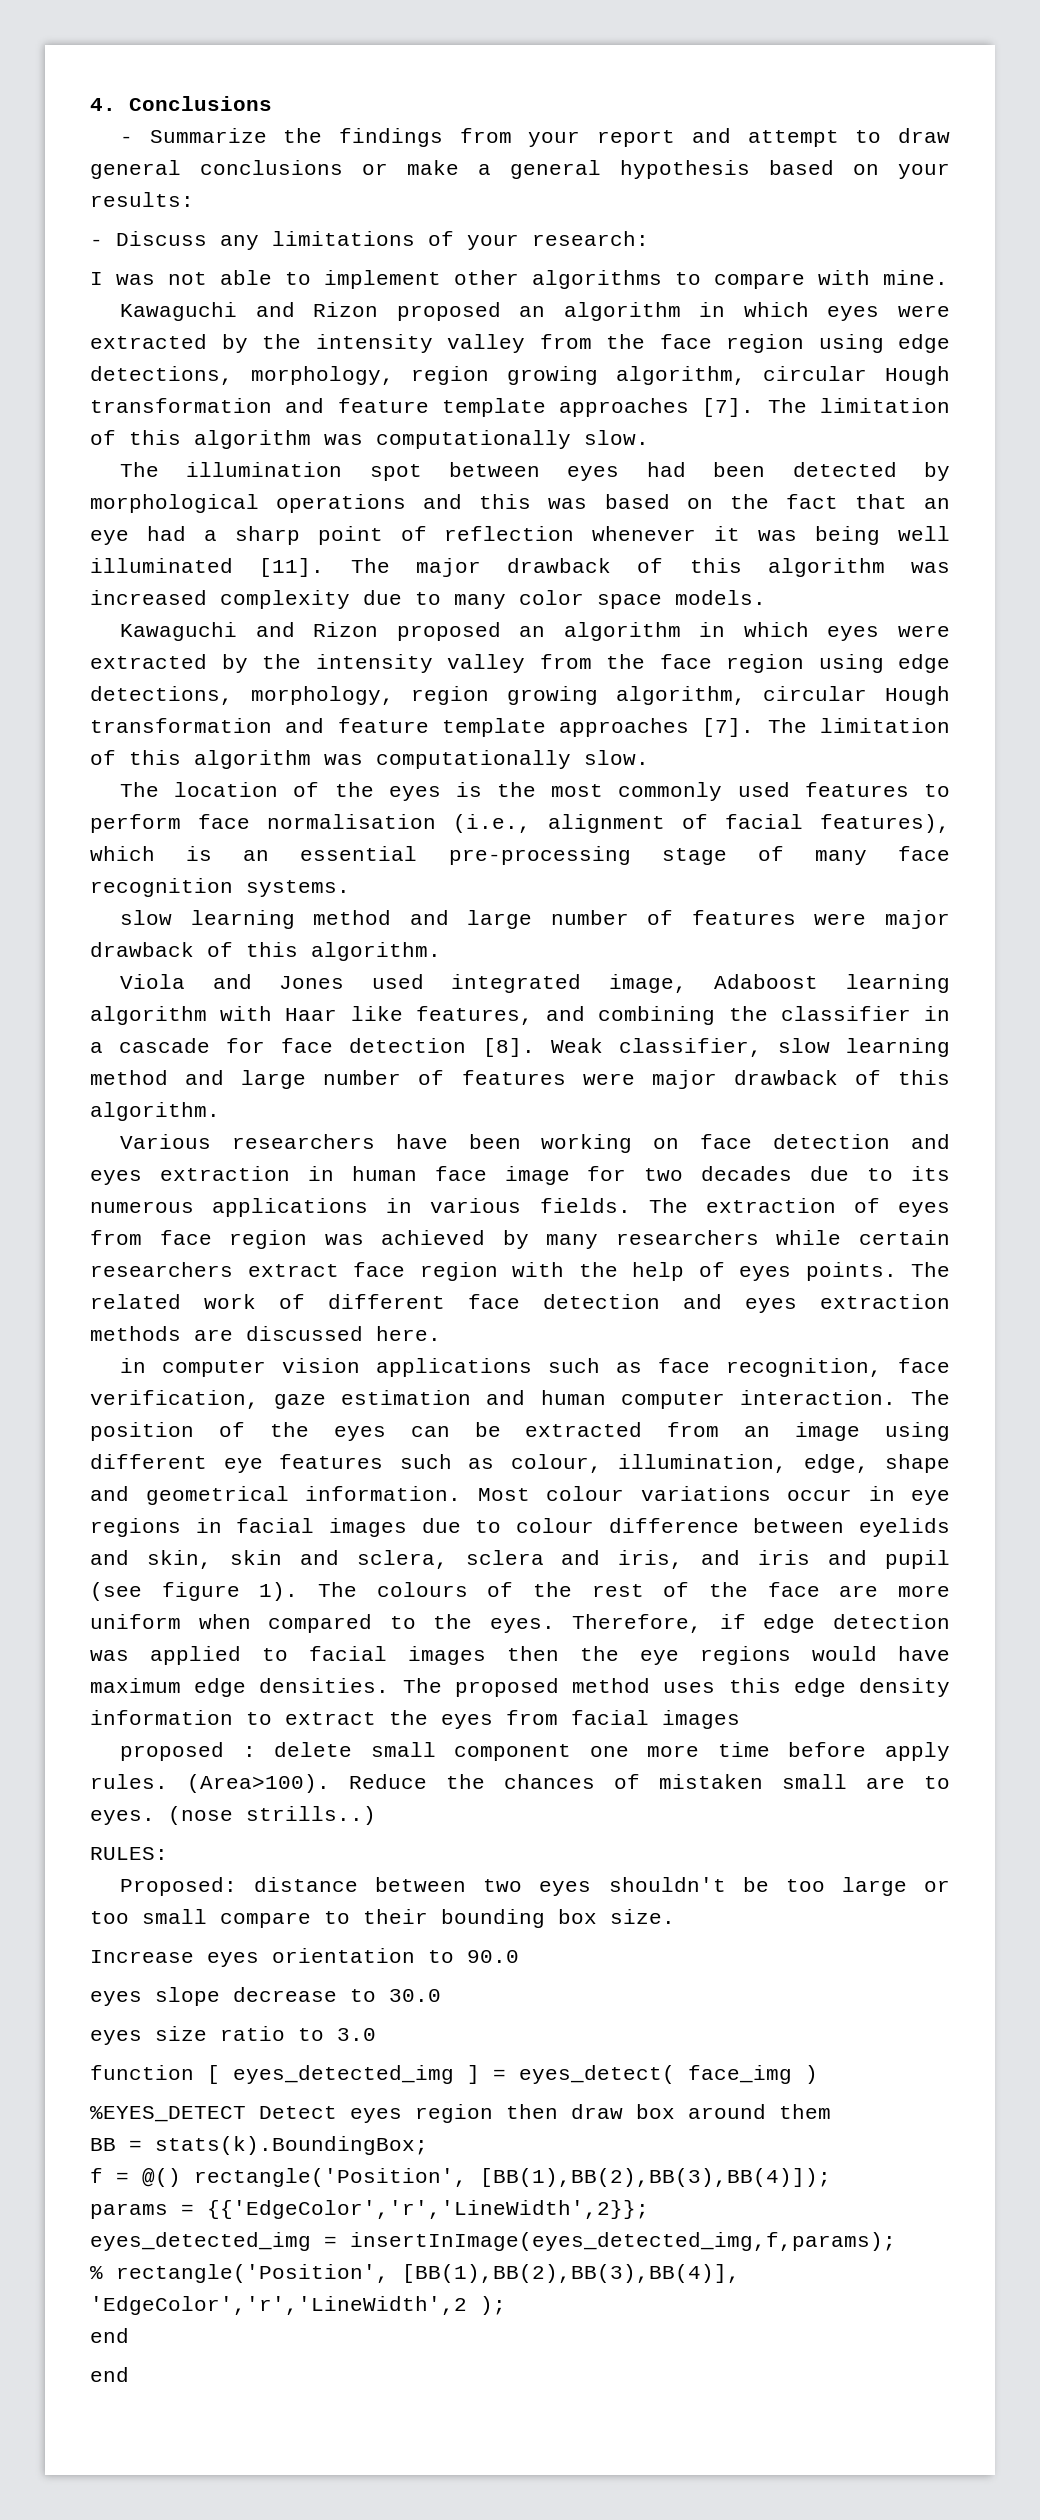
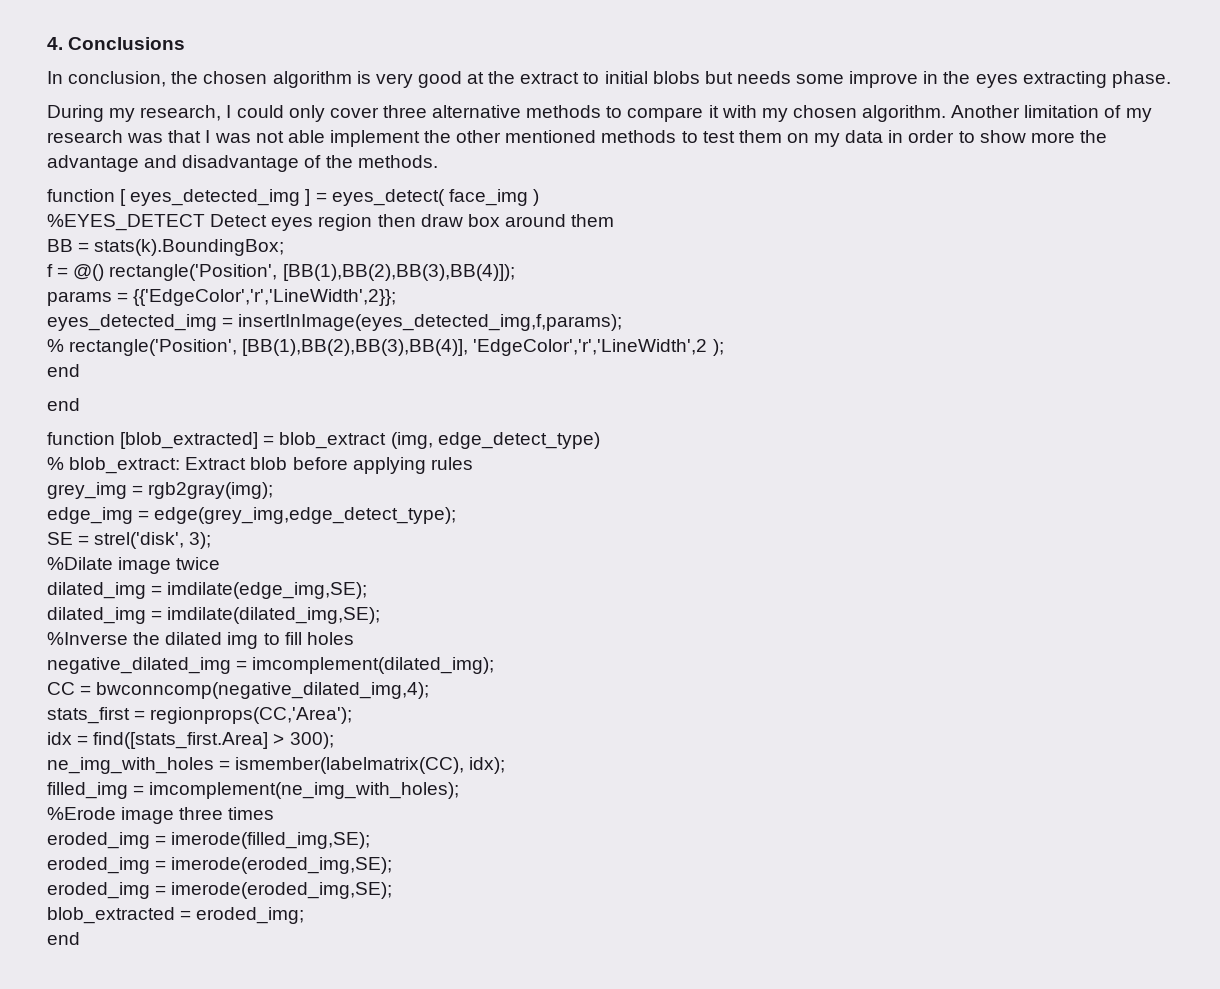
[119,128,950,147] [90,160,950,179] [90,192,194,207] [90,231,649,250] [90,270,948,289] [119,302,950,321] [90,334,950,353] [90,366,950,385] [90,398,951,417] [90,430,649,449] [119,462,950,481] [90,494,951,513] [90,526,950,545] [90,558,950,577] [90,590,766,609] [119,622,950,641] [90,654,950,673] [90,686,950,705] [90,718,951,737] [90,750,649,769] [119,782,951,801] [90,814,950,833] [90,846,950,865] [90,878,350,897] [119,910,950,929] [90,942,441,961] [119,974,950,993] [90,1006,950,1025] [90,1038,950,1057] [90,1070,951,1089] [90,1102,220,1121] [119,1134,950,1153] [90,1166,950,1185] [90,1198,950,1217] [90,1230,950,1249] [90,1262,950,1281] [90,1294,950,1313] [90,1326,441,1341] [119,1358,950,1377] [90,1390,950,1409] [90,1422,950,1441] [90,1454,950,1473] [90,1486,950,1505] [90,1518,950,1537] [90,1550,950,1569] [90,1582,950,1601] [90,1614,950,1633] [90,1646,950,1665] [90,1678,950,1697] [90,1710,740,1729] [119,1742,950,1761] [90,1774,950,1793] [90,1806,376,1825] [90,1847,168,1860] [119,1877,951,1896] [90,1909,675,1928] [90,1948,519,1967] [90,1987,441,2006] [90,2026,376,2045] - Summarize the findings from your report and attempt to draw general conclusions or make a general hypothesis based on your results: // - Discuss any limitations of your research: // I was not able to implement other algorithms to compare with mine. // Kawaguchi and Rizon proposed an algorithm in which eyes were extracted by the intensity valley from the face region using edge detections, morphology, region growing algorithm, circular Hough transformation and feature template approaches [7]. The limitation of this algorithm was computationally slow. // The illumination spot between eyes had been detected by morphological operations and this was based on the fact that an eye had a sharp point of reflection whenever it was being well illuminated [11]. The major drawback of this algorithm was increased complexity due to many color space models. // Kawaguchi and Rizon proposed an algorithm in which eyes were extracted by the intensity valley from the face region using edge detections, morphology, region growing algorithm, circular Hough transformation and feature template approaches [7]. The limitation of this algorithm was computationally slow. // The location of the eyes is the most commonly used features to perform face normalisation (i.e., alignment of facial features), which is an essential pre-processing stage of many face recognition systems. // slow learning method and large number of features were major drawback of this algorithm. // Viola and Jones used integrated image, Adaboost learning algorithm with Haar like features, and combining the classifier in a cascade for face detection [8]. Weak classifier, slow learning method and large number of features were major drawback of this algorithm. // Various researchers have been working on face detection and eyes extraction in human face image for two decades due to its numerous applications in various fields. The extraction of eyes from face region was achieved by many researchers while certain researchers extract face region with the help of eyes points. The related work of different face detection and eyes extraction methods are discussed here. // in computer vision applications such as face recognition, face verification, gaze estimation and human computer interaction. The position of the eyes can be extracted from an image using different eye features such as colour, illumination, edge, shape and geometrical information. Most colour variations occur in eye regions in facial images due to colour difference between eyelids and skin, skin and sclera, sclera and iris, and iris and pupil (see figure 1). The colours of the rest of the face are more uniform when compared to the eyes. Therefore, if edge detection was applied to facial images then the eye regions would have maximum edge densities. The proposed method uses this edge density information to extract the eyes from facial images // proposed : delete small component one more time before apply rules. (Area>100). Reduce the chances of mistaken small are to eyes. (nose strills..) // RULES: // Proposed: distance between two eyes shouldn't be too large or too small compare to their bounding box size. // Increase eyes orientation to 90.0 // eyes slope decrease to 30.0 // eyes size ratio to 3.0 -> [47,71,1171,88] [47,105,1152,122] [47,130,1107,147] [47,155,438,172] In conclusion, the chosen algorithm is very good at the extract to initial blobs but needs some improve in the eyes extracting phase. // During my research, I could only cover three alternative methods to compare it with my chosen algorithm. Another limitation of my research was that I was not able implement the other mentioned methods to test them on my data in order to show more the advantage and disadvantage of the methods.
(129, 2374) none -> [47,432,600,449] [47,457,473,474] [47,482,274,499] [47,507,457,524] [47,532,212,549] [47,557,221,574] [47,582,368,599] [47,607,381,624] [47,632,354,649] [47,657,495,674] [47,682,430,699] [47,707,353,724] [47,732,334,749] [47,757,506,774] [47,782,460,799] [47,807,275,824] [47,832,371,849] [47,857,393,874] [47,882,393,899] [47,907,305,924] [47,932,80,945] // function [blob_extracted] = blob_extract (img, edge_detect_type) // % blob_extract: Extract blob before applying rules // grey_img = rgb2gray(img); // edge_img = edge(grey_img,edge_detect_type); // SE = strel('disk', 3); // %Dilate image twice // dilated_img = imdilate(edge_img,SE); // dilated_img = imdilate(dilated_img,SE); // %Inverse the dilated img to fill holes // negative_dilated_img = imcomplement(dilated_img); // CC = bwconncomp(negative_dilated_img,4); // stats_first = regionprops(CC,'Area'); // idx = find([stats_first.Area] > 300); // ne_img_with_holes = ismember(labelmatrix(CC), idx); // filled_img = imcomplement(ne_img_with_holes); // %Erode image three times // eroded_img = imerode(filled_img,SE); // eroded_img = imerode(eroded_img,SE); // eroded_img = imerode(eroded_img,SE); // blob_extracted = eroded_img; // end

